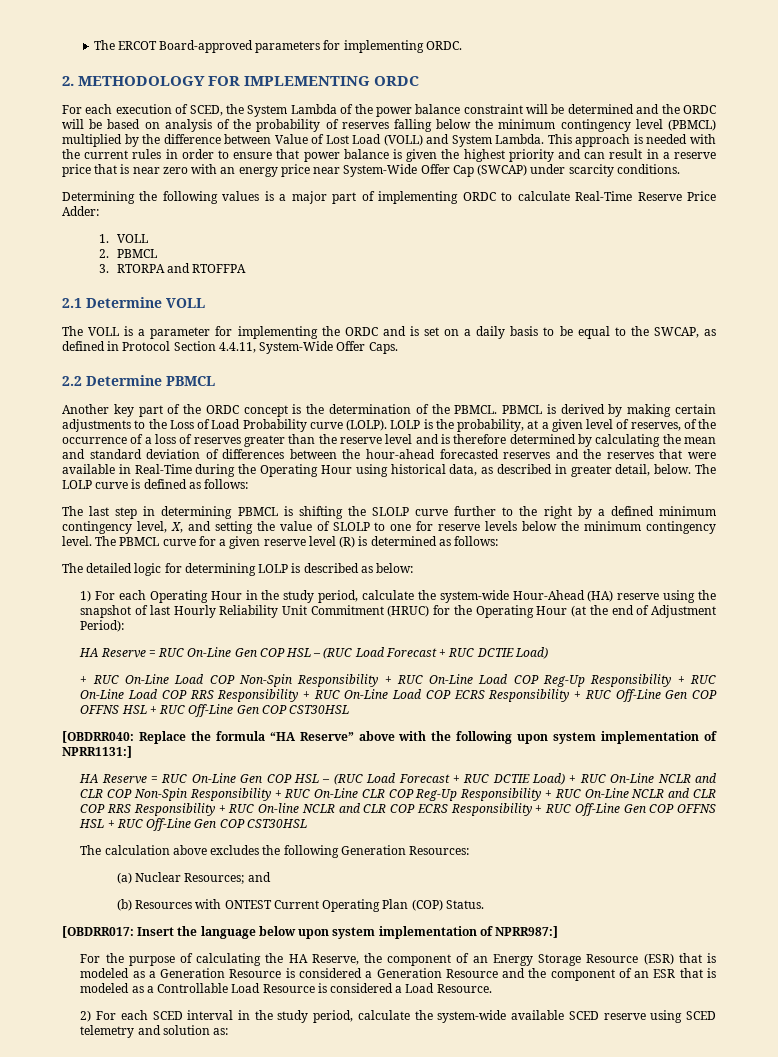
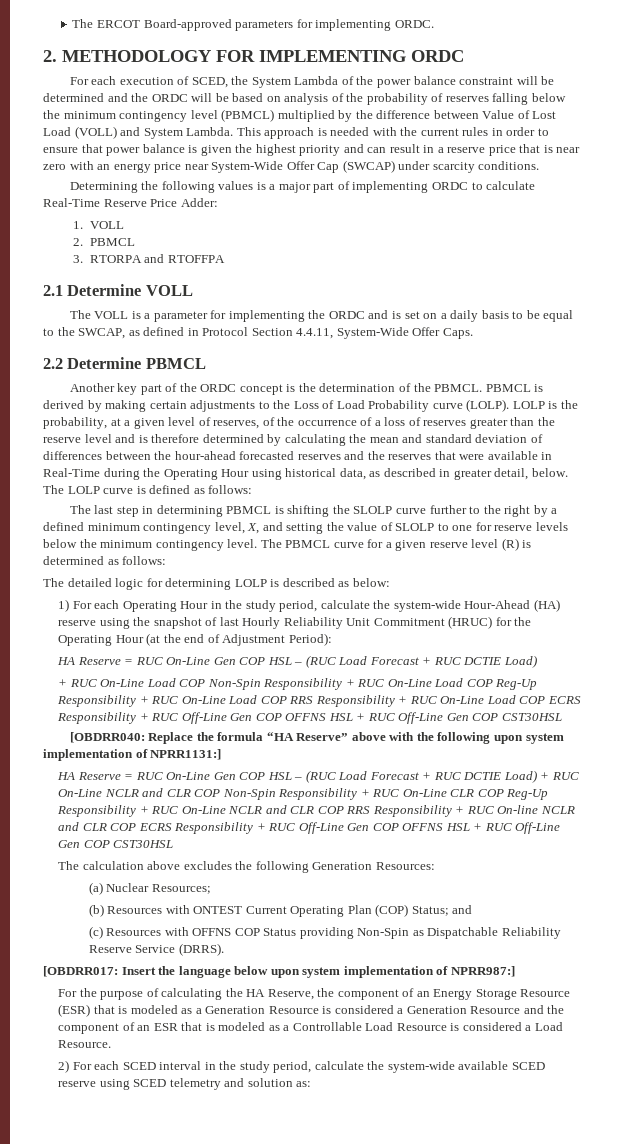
[247,872,271,882] and -> (211, 889) none
[445,900,484,909] Status. -> [411,905,473,916] [88,926,561,939] [88,943,224,956] Status; and // (c) Resources with OFFNS COP Status providing Non-Spin as Dispatchable Reliability Reserve Service (DRRS).

